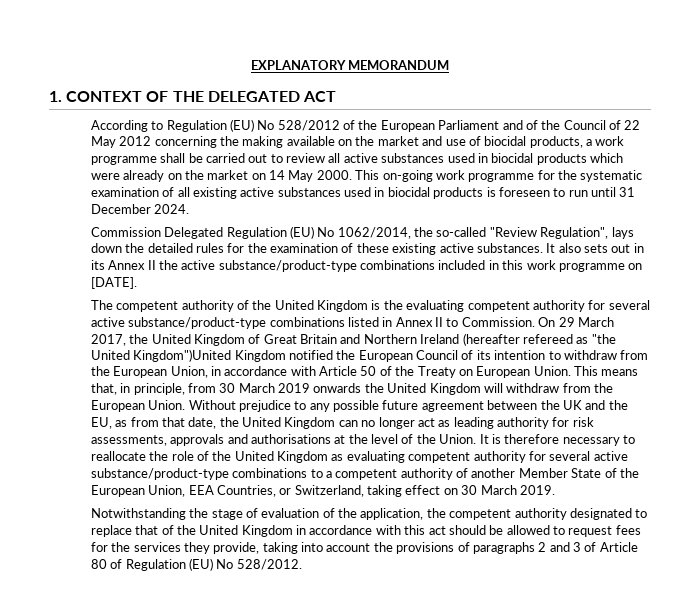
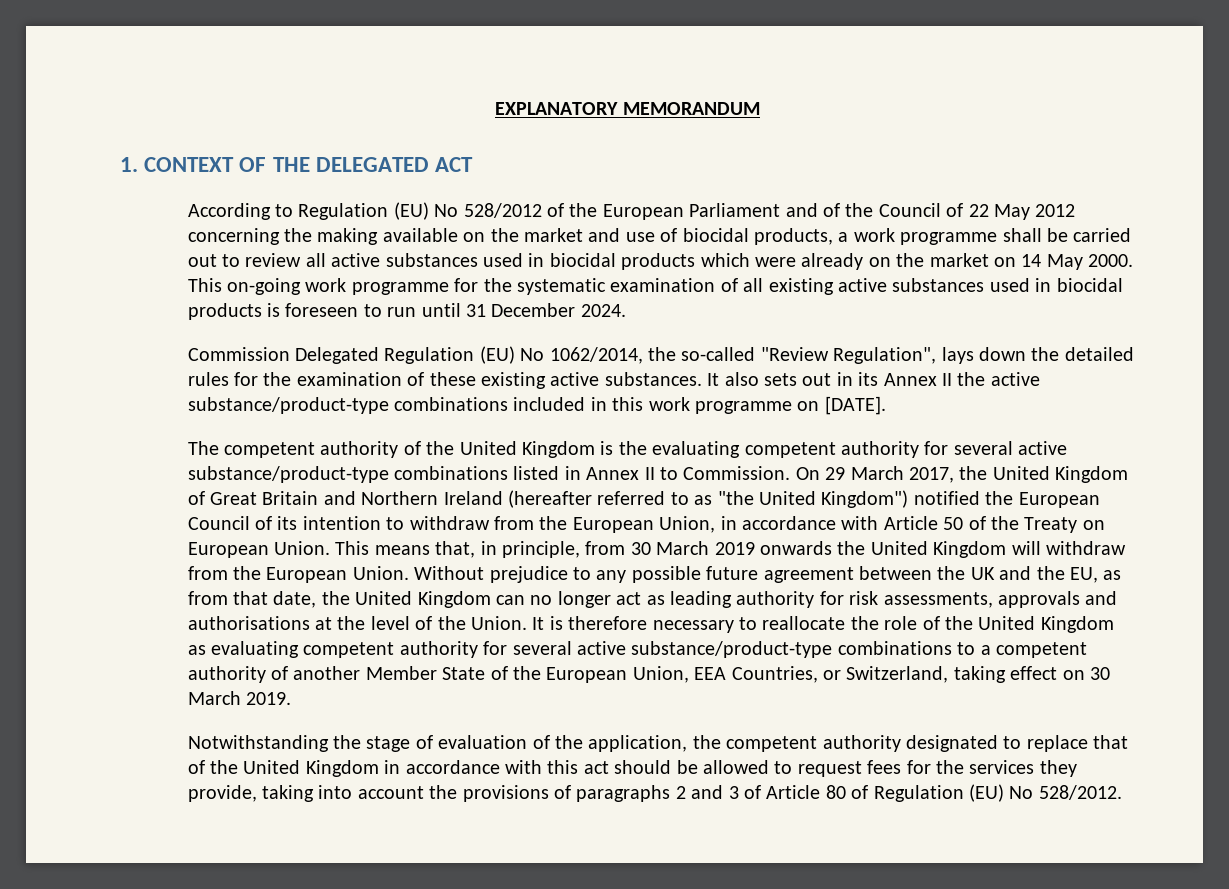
[522,334,573,344] refereed -> [597,491,689,505] referred to
[133,349,286,362] Kingdom")United Kingdom -> [821,490,909,508] Kingdom")

